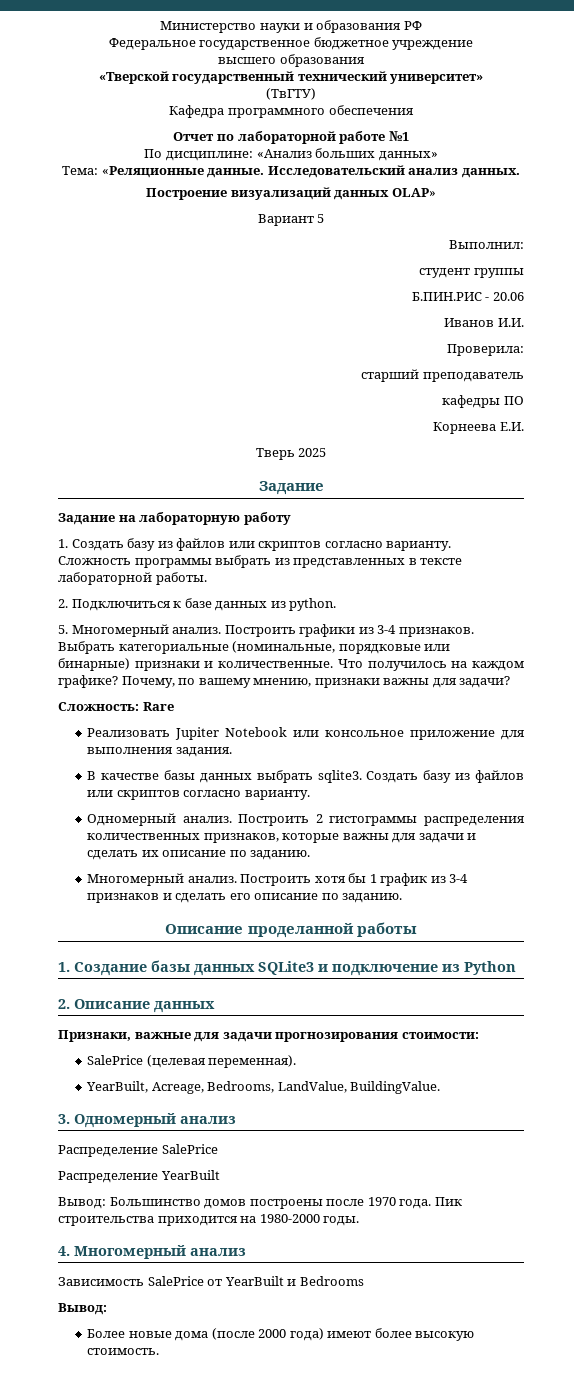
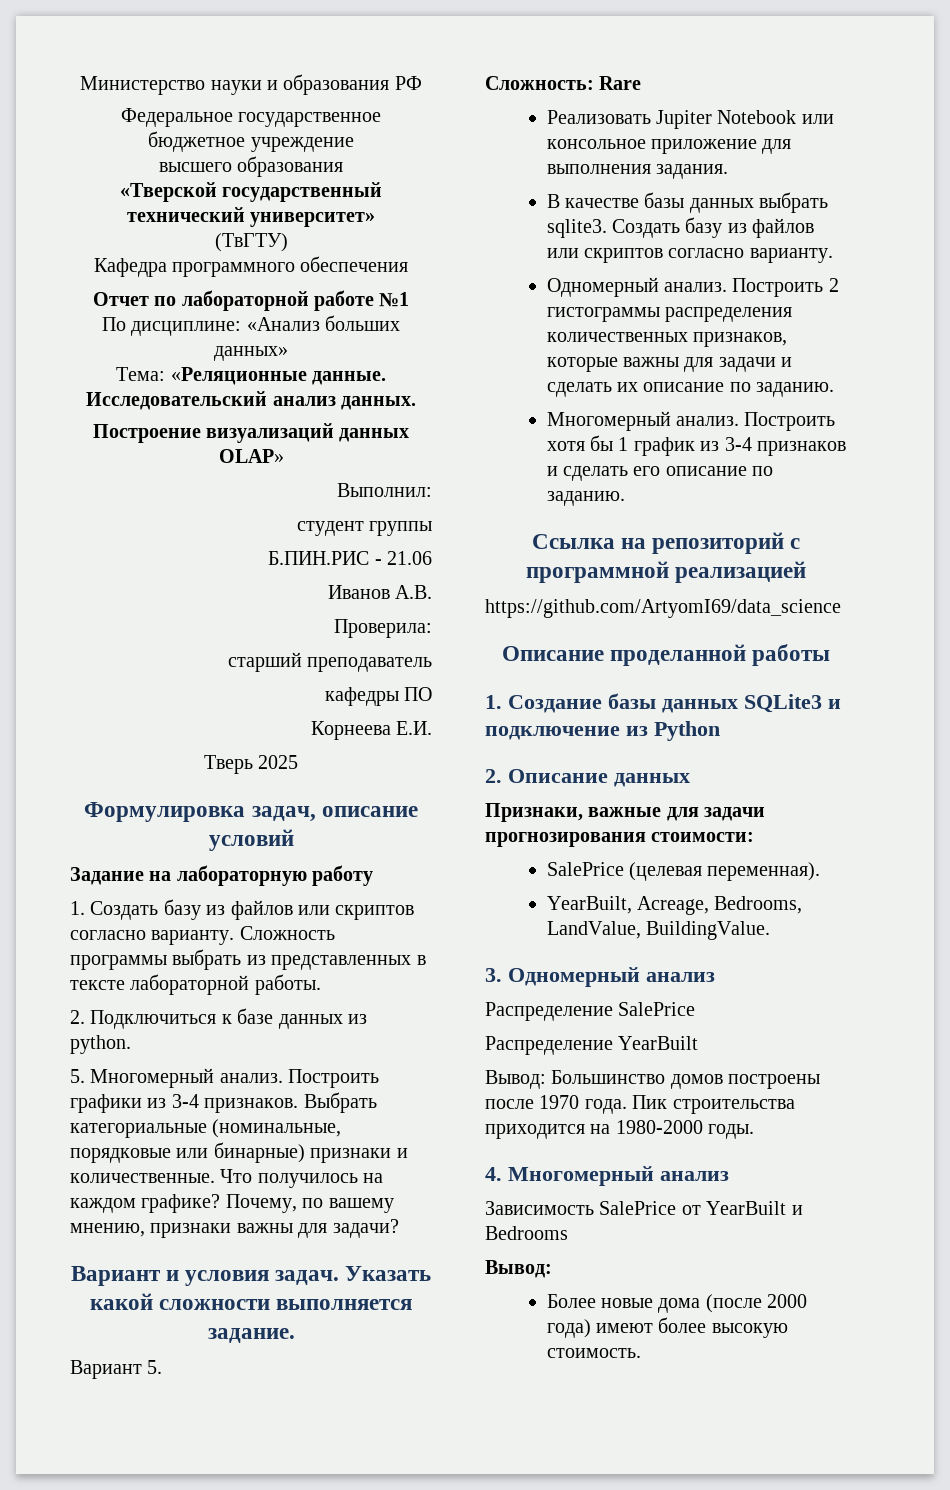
[257,214,325,226] // Вариант 5 -> (284, 456) none
[493,292,524,301] 20.06 -> [386,551,432,565] 21.06
[498,318,524,327] И.И. -> [395,585,432,599] А.В.
[258,481,324,495] Задание -> [84,802,418,822] [208,829,294,851] Формулировка задач, описание условий
(511, 682) none -> [70,1266,432,1286] [89,1293,413,1310] [207,1328,295,1343] [70,1360,163,1379] // Вариант и условия задач. Указать какой сложности выполняется задание. // Вариант 5.
(403, 898) none -> [531,532,801,554] [525,561,807,583] [485,599,841,618] // Ссылка на репозиторий с программной реализацией // https://github.com/ArtyomI69/data_science

